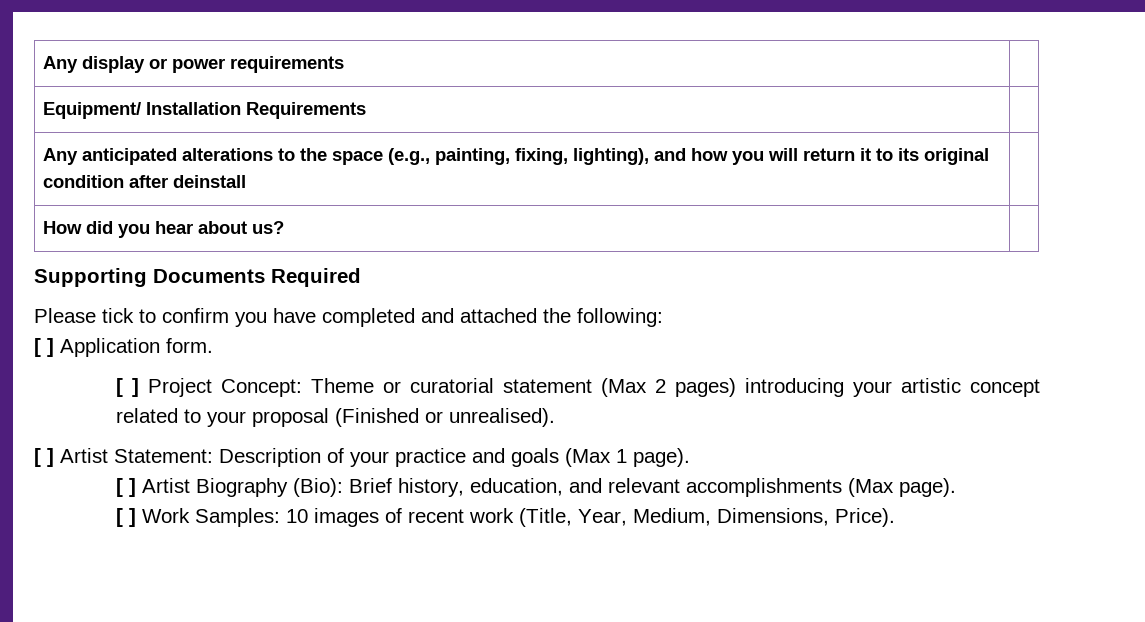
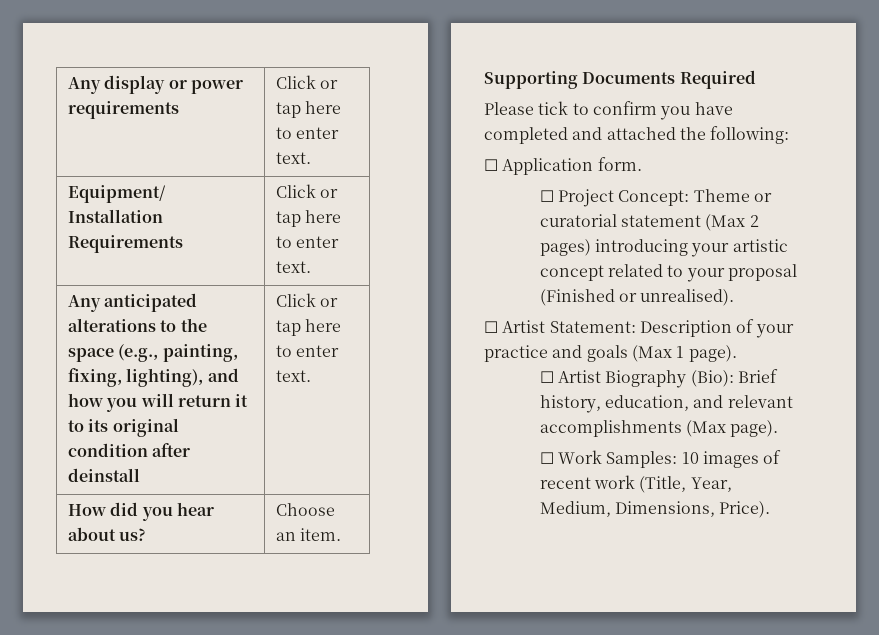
[43,102,367,119] // Equipment/ Installation Requirements | -> [276,75,339,89] [276,101,342,118] [276,127,340,139] [276,152,312,164] [68,185,167,203] [68,209,164,223] [68,235,184,253] [276,184,339,198] [276,210,342,227] [276,236,340,248] [276,261,312,273] Click or tap here to enter text. // Equipment/ Installation Requirements | Click or tap here to enter text.
(247, 181) none -> [276,293,339,307] [276,319,342,336] [276,345,340,357] [276,370,312,382] Click or tap here to enter text.
(285, 227) none -> [276,503,336,516] [276,528,342,541] Choose an item.
[34,338,54,357] [ ] -> [484,159,498,171] ☐
[115,378,139,397] [ ] -> [539,190,554,202] ☐
[34,448,54,467] [ ] -> [484,321,498,333] ☐
[115,478,136,497] [ ] -> [539,371,554,383] ☐
[115,508,136,527] [ ] -> [539,452,554,464] ☐

